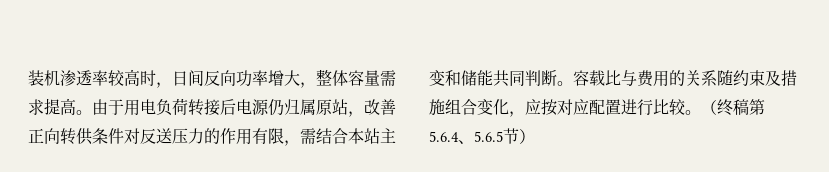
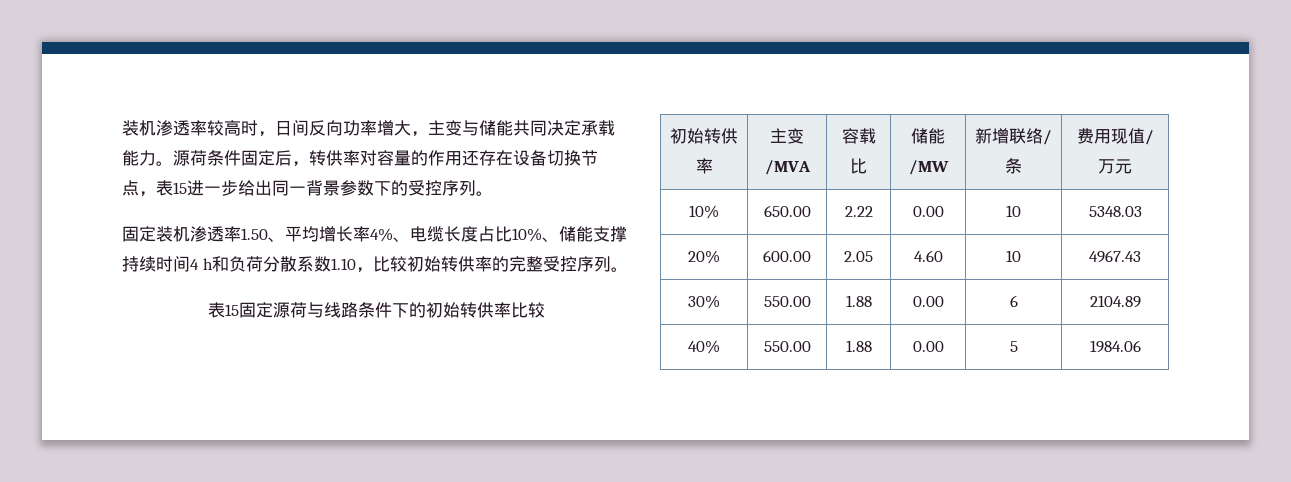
[316,69,396,86] [28,98,396,117] [28,128,396,146] [429,70,797,87] [429,99,765,117] [429,128,535,144] 整体容量需求提高。由于用电负荷转接后电源仍归属原站，改善正向转供条件对反送压力的作用有限，需结合本站主变和储能共同判断。容载比与费用的关系随约束及措施组合变化，应按对应配置进行比较。（终稿第5.6.4、5.6.5节） -> [428,120,615,136] [122,150,598,167] [122,180,493,197] [122,226,627,242] [122,256,628,273] [208,302,545,318] [670,128,738,144] [695,158,713,174] [770,128,804,144] [764,160,811,175] [841,128,876,144] [850,158,867,174] [911,128,945,144] [908,160,949,175] [975,128,1052,145] [1005,158,1022,174] [1076,128,1154,145] [1098,159,1132,174] [689,205,719,219] [763,205,811,217] [844,206,873,217] [912,206,944,217] [1006,205,1021,217] [1088,206,1142,217] [688,250,720,264] [763,250,811,262] [844,251,873,262] [913,250,943,262] [1006,250,1021,262] [1089,250,1141,263] [688,295,720,309] [763,296,811,307] [845,295,872,307] [912,296,944,307] [1009,295,1018,307] [1089,295,1141,308] [688,340,720,354] [763,341,811,352] [845,340,872,352] [912,341,944,352] [1009,341,1018,352] [1089,340,1141,353] 主变与储能共同决定承载能力。源荷条件固定后，转供率对容量的作用还存在设备切换节点，表15进一步给出同一背景参数下的受控序列。 // 固定装机渗透率1.50、平均增长率4%、电缆长度占比10%、储能支撑持续时间4 h和负荷分散系数1.10，比较初始转供率的完整受控序列。 // 表15固定源荷与线路条件下的初始转供率比较 // 初始转供率 | 主变/MVA | 容载比 | 储能/MW | 新增联络/条 | 费用现值/万元 // 10% | 650.00 | 2.22 | 0.00 | 10 | 5348.03 // 20% | 600.00 | 2.05 | 4.60 | 10 | 4967.43 // 30% | 550.00 | 1.88 | 0.00 | 6 | 2104.89 // 40% | 550.00 | 1.88 | 0.00 | 5 | 1984.06

